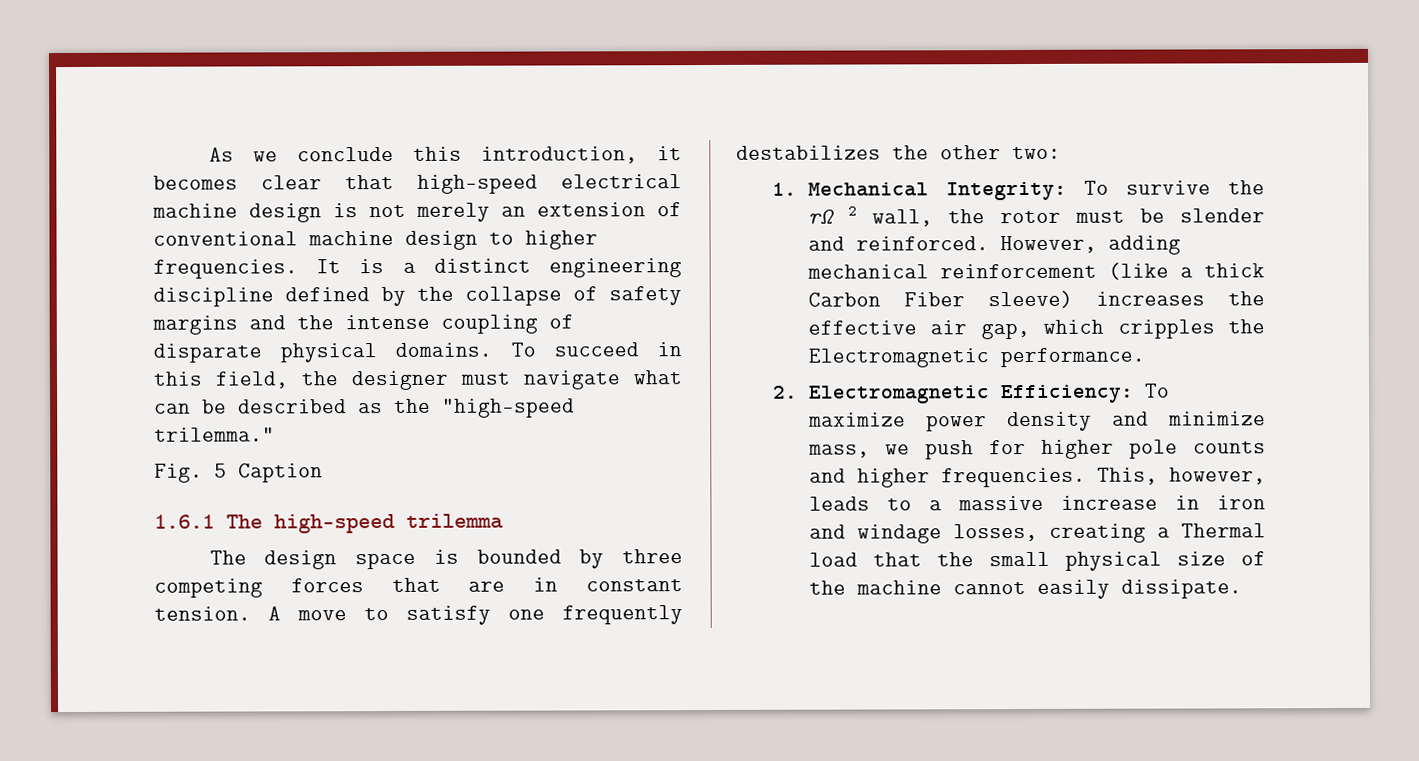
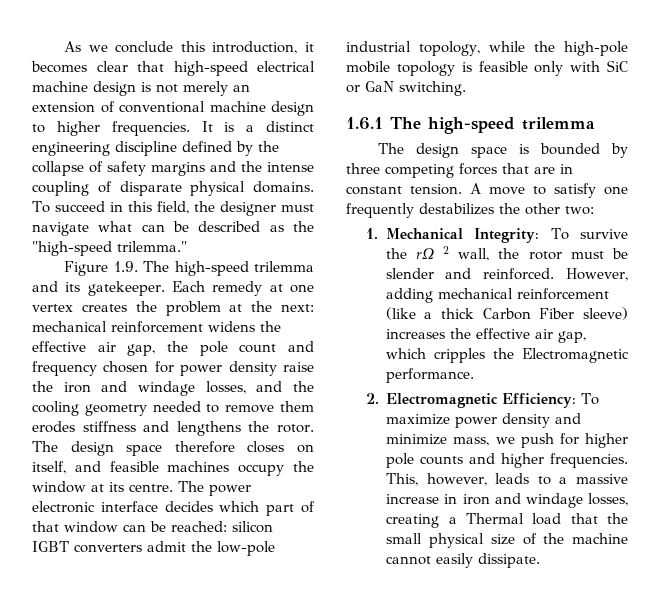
[154,463,323,483] Fig. 5 Caption -> [64,261,314,276] [32,281,314,296] [32,301,314,316] [32,321,281,333] [32,341,314,356] [32,361,314,376] [32,381,314,396] [32,401,314,416] [32,421,315,436] [32,441,314,456] [32,461,314,476] [32,481,251,496] [32,501,316,516] [32,521,273,533] [32,541,275,556] [346,41,628,56] [346,60,628,76] [346,81,466,96] Figure 1.9. The high-speed trilemma and its gatekeeper. Each remedy at one vertex creates the problem at the next: mechanical reinforcement widens the effective air gap, the pole count and frequency chosen for power density raise the iron and windage losses, and the cooling geometry needed to remove them erodes stiffness and lengthens the rotor. The design space therefore closes on itself, and feasible machines occupy the window at its centre. The power electronic interface decides which part of that window can be reached: silicon IGBT converters admit the low-pole industrial topology, while the high-pole mobile topology is feasible only with SiC or GaN switching.

